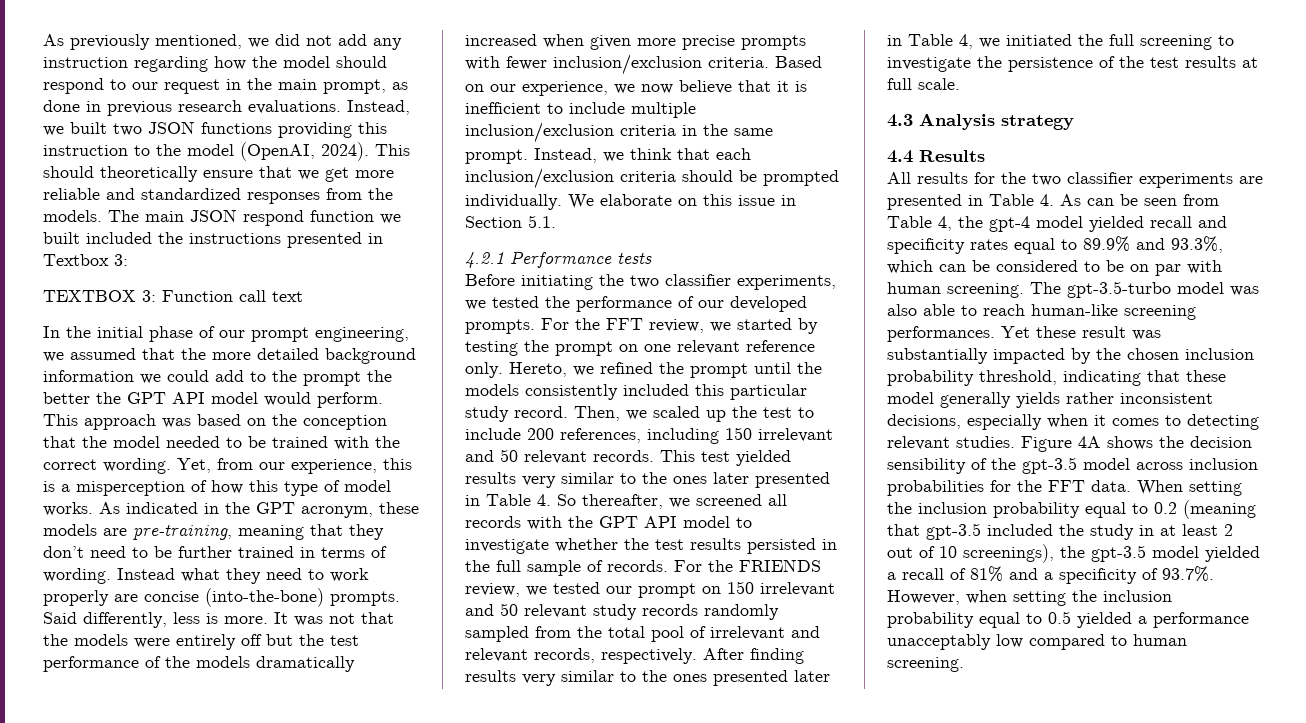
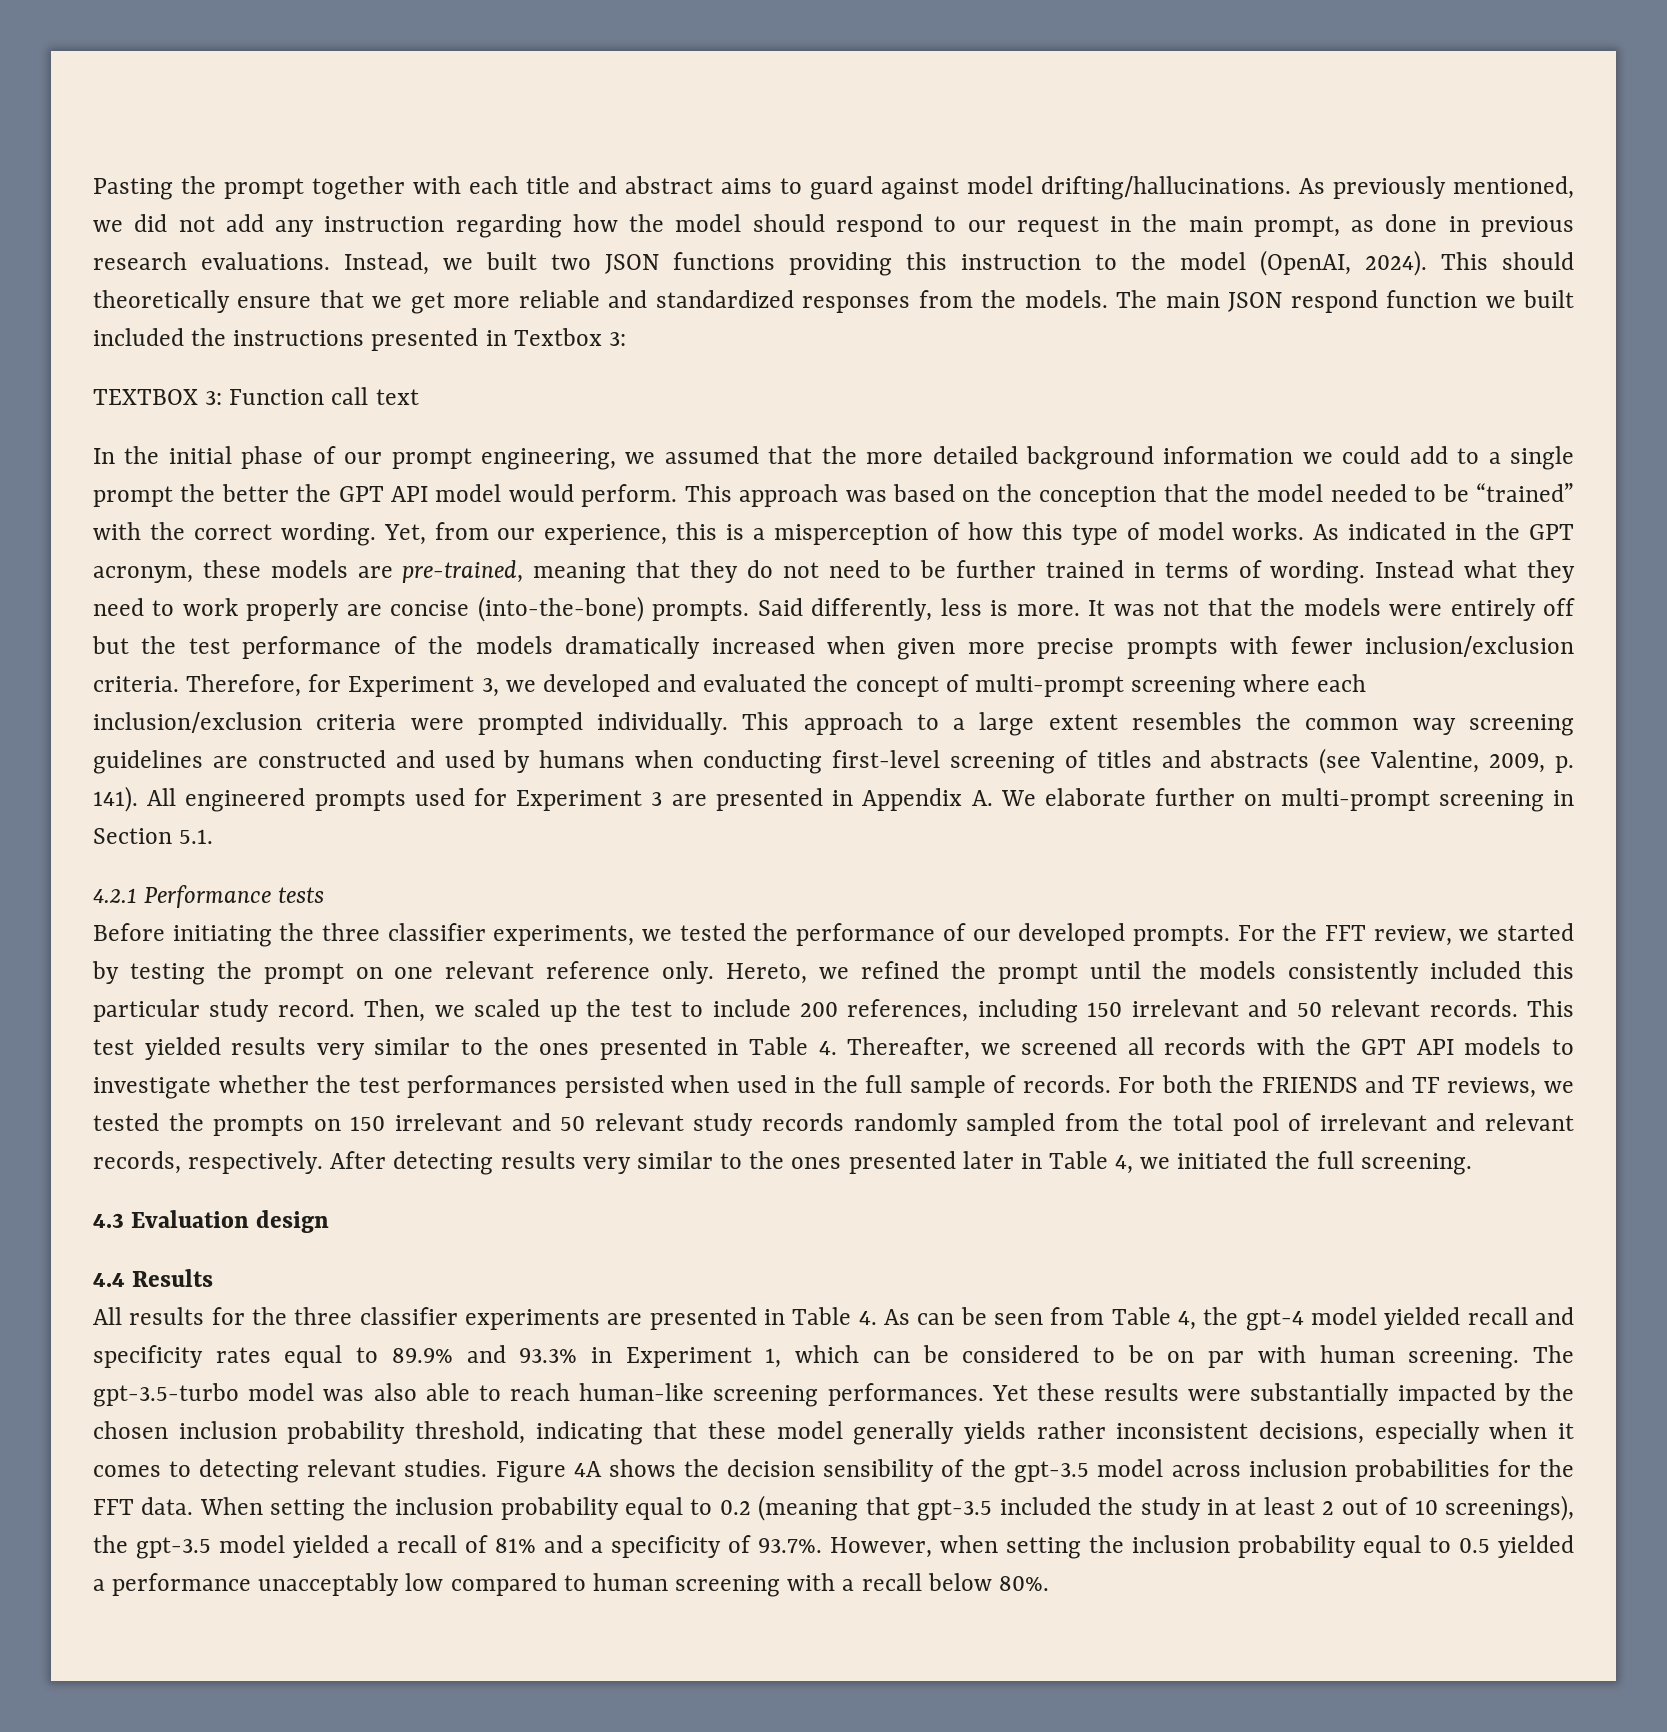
(43, 40) none -> [93,176,1291,200] Pasting the prompt together with each title and abstract aims to guard against model drifting/hallucinations.
[272,370,297,382] the -> [1488,446,1574,470] a single
[272,436,328,448] trained -> [1476,483,1575,502] “trained”
[133,525,232,540] pre-training, -> [402,560,524,583] pre-trained,
[43,546,84,558] don’t -> [746,560,819,578] do not
[775,56,822,68] [465,80,807,96] [465,102,696,118] [465,122,773,143] [465,148,751,164] [465,168,839,189] [465,194,775,210] Based on our experience, we now believe that it is inefficient to include multiple inclusion/exclusion criteria in the same prompt. Instead, we think that each inclusion/exclusion criteria should be prompted individually. We elaborate on this issue -> [186,674,1367,698] [93,712,1574,736] [93,748,1575,774] [93,786,1544,812] Therefore, for Experiment 3, we developed and evaluated the concept of multi-prompt screening where each inclusion/exclusion criteria were prompted individually. This approach to a large extent resembles the common way screening guidelines are constructed and used by humans when conducting first-level screening of titles and abstracts (see Valentine, 2009, p. 141). All engineered prompts used for Experiment 3 are presented in Appendix A. We elaborate further on multi-prompt screening
[630,275,659,288] two -> [322,923,381,941] three
[713,472,830,488] [465,494,663,509] later presented in Table 4. So thereafter, -> [599,1037,971,1060] presented in Table 4. Thereafter,
[683,516,730,528] model -> [1464,1037,1542,1055] models
[690,538,816,554] results persisted -> [407,1075,787,1098] performances persisted when used
(702, 566) none -> [1161,1075,1212,1093] both
[465,582,696,598] review, we tested our prompt -> [1365,1075,1575,1098] [93,1113,305,1136] and TF reviews, we tested the prompts
[750,648,804,664] finding -> [393,1151,494,1175] detecting
[1140,35,1234,50] [887,56,1258,72] [887,78,960,90] screening to investigate the persistence of the test results at full scale. -> [1360,1153,1472,1175] screening.
[919,113,1074,130] Analysis strategy -> [131,1210,330,1233] Evaluation design
[1032,173,1061,186] two -> [294,1307,353,1325] three
[1171,236,1223,253] 93.3%, -> [519,1347,782,1368] 93.3% in Experiment 1,
[1082,326,1161,340] result was -> [1104,1383,1242,1401] results were
[887,657,964,672] screening. -> [675,1573,1049,1597] screening with a recall below 80%.

